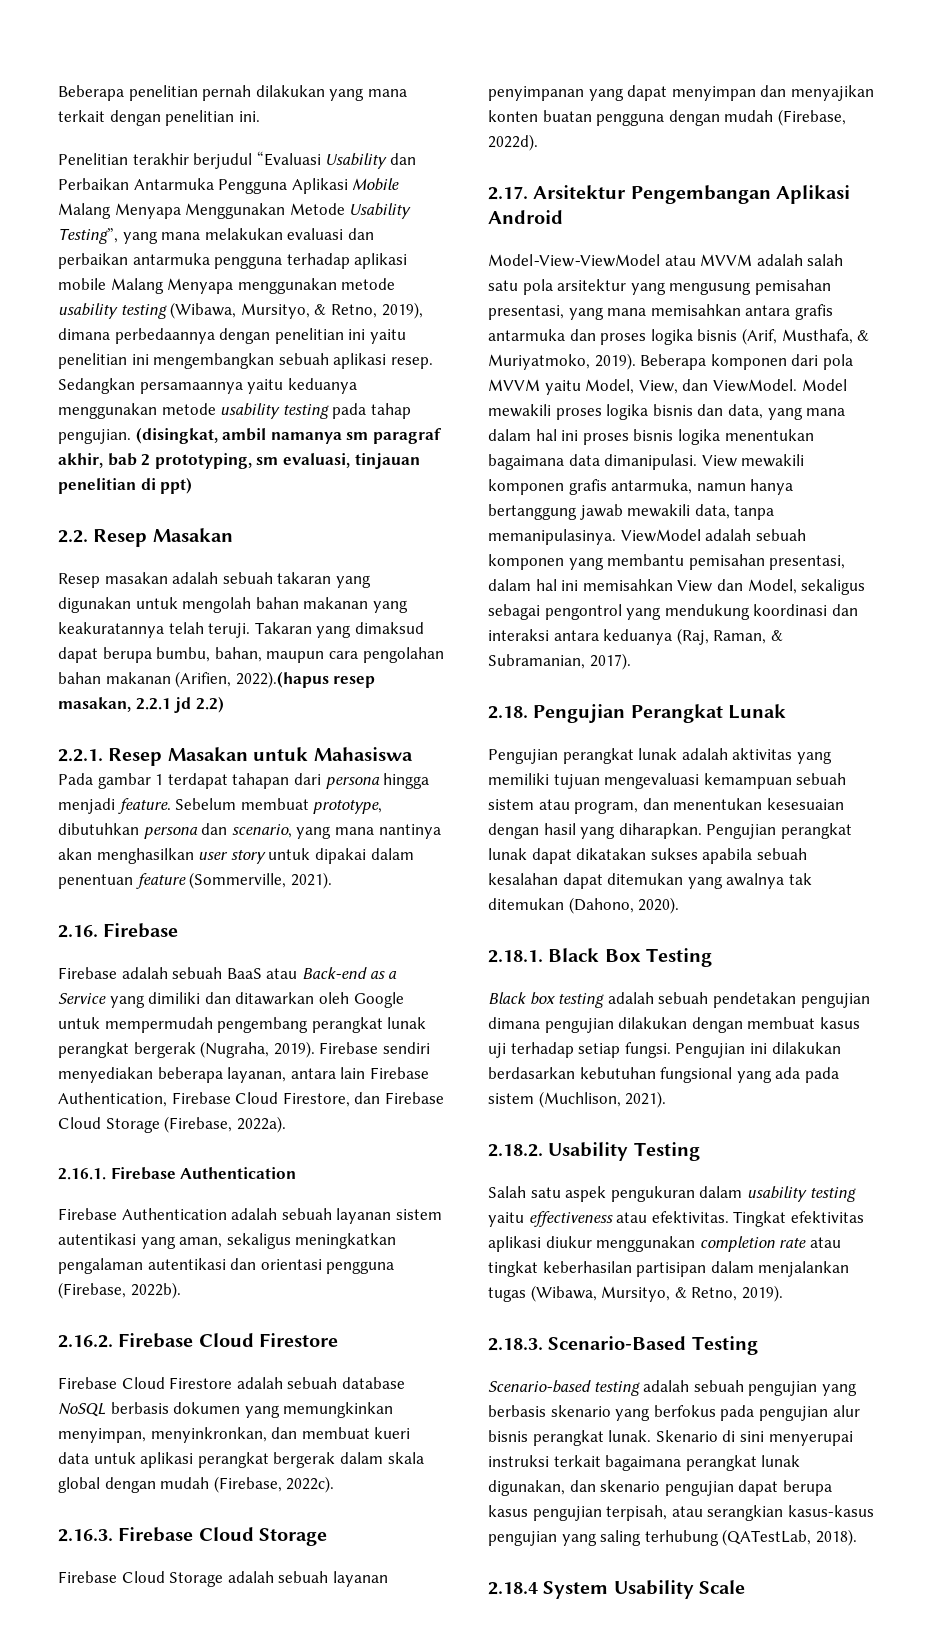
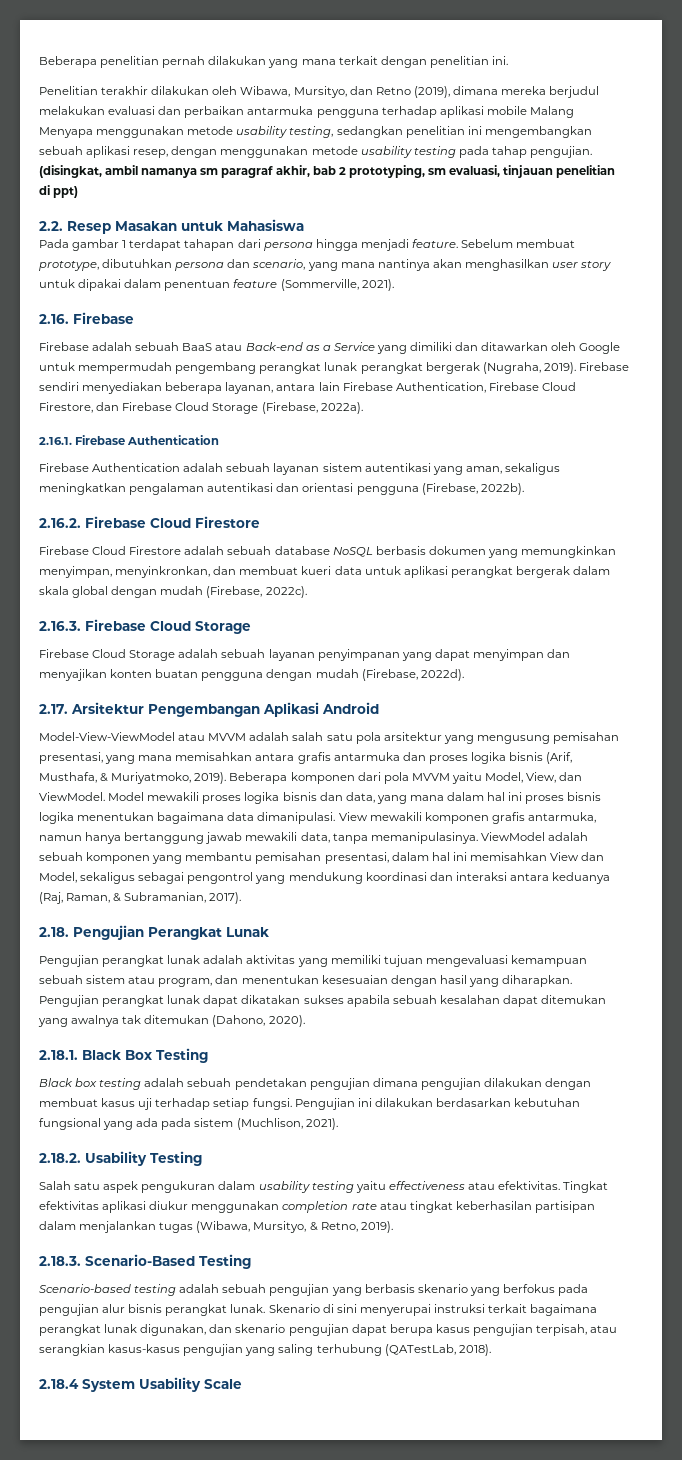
[193,151,416,169] [58,178,400,194] [58,203,412,219] [58,228,201,244] berjudul “Evaluasi Usability dan Perbaikan Antarmuka Pengguna Aplikasi Mobile Malang Menyapa Menggunakan Metode Usability Testing”, yang mana -> [151,86,600,98] dilakukan oleh Wibawa, Mursityo, dan Retno (2019), dimana mereka berjudul
[120,302,423,319] [58,328,406,344] testing (Wibawa, Mursityo, & Retno, 2019), dimana perbedaannya dengan penelitian ini yaitu -> [289,126,403,138] testing, sedangkan
[390,357,433,369] [58,378,357,394] resep. Sedangkan persamaannya yaitu keduanya -> [133,146,218,158] resep, dengan
[58,572,371,588] [58,597,408,613] [58,622,424,638] [58,647,444,663] [58,671,376,688] [58,696,224,713] [58,747,248,766] // Resep masakan adalah sebuah takaran yang digunakan untuk mengolah bahan makanan yang keakuratannya telah teruji. Takaran yang dimaksud dapat berupa bumbu, bahan, maupun cara pengolahan bahan makanan (Arifien, 2022).(hapus resep masakan, 2.2.1 jd 2.2) // 2.2.1. Resep Masakan -> (177, 226) none

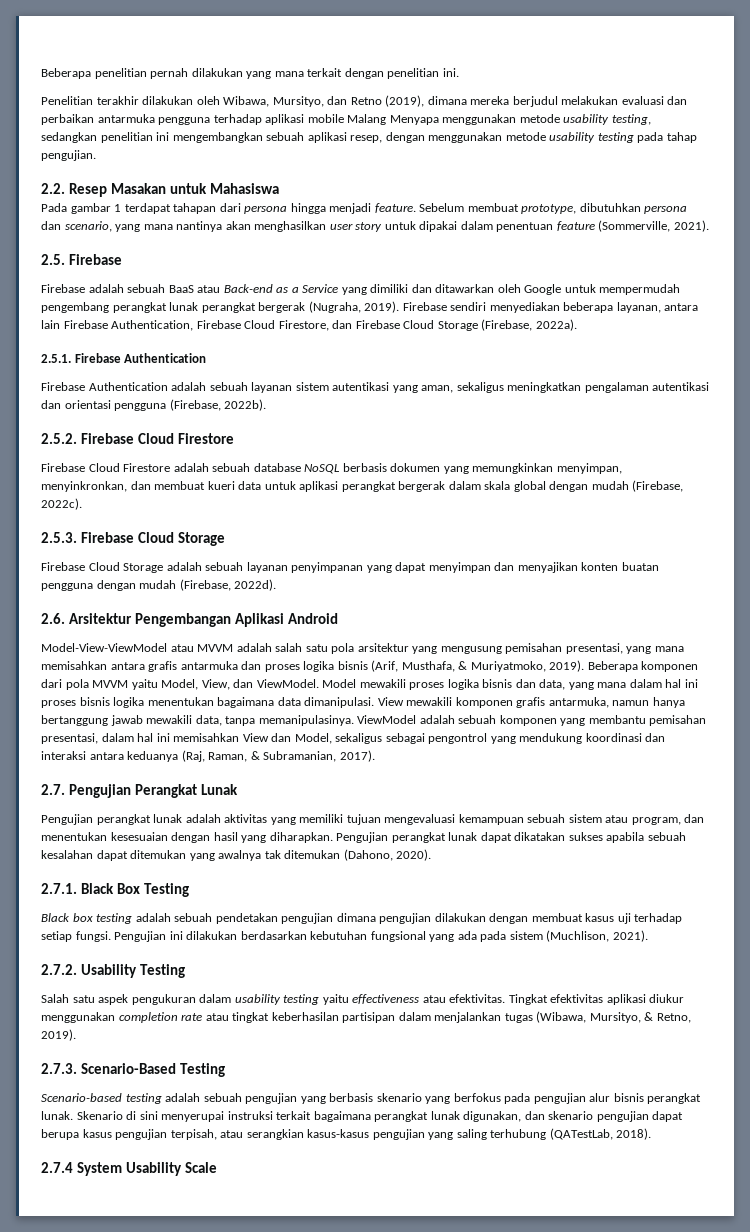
[39,165,616,178] [39,185,79,198] (disingkat, ambil namanya sm paragraf akhir, bab 2 prototyping, sm evaluasi, tinjauan penelitian di ppt) -> (96, 155) none
[39,314,69,324] 2.16. -> [41,254,65,265] 2.5.
[39,437,72,445] 2.16.1. -> [41,354,71,363] 2.5.1.
[39,518,81,528] 2.16.2. -> [41,433,77,444] 2.5.2.
[39,621,81,631] 2.16.3. -> [41,532,77,543] 2.5.3.
[39,704,68,714] 2.17. -> [41,613,65,624] 2.6.
[39,927,69,937] 2.18. -> [41,784,65,795] 2.7.
[39,1050,78,1060] 2.18.1. -> [41,883,77,894] 2.7.1.
[39,1153,81,1163] 2.18.2. -> [41,964,77,975] 2.7.2.
[39,1256,81,1266] 2.18.3. -> [41,1063,77,1074] 2.7.3.
[39,1379,79,1389] 2.18.4 -> [41,1162,73,1173] 2.7.4

